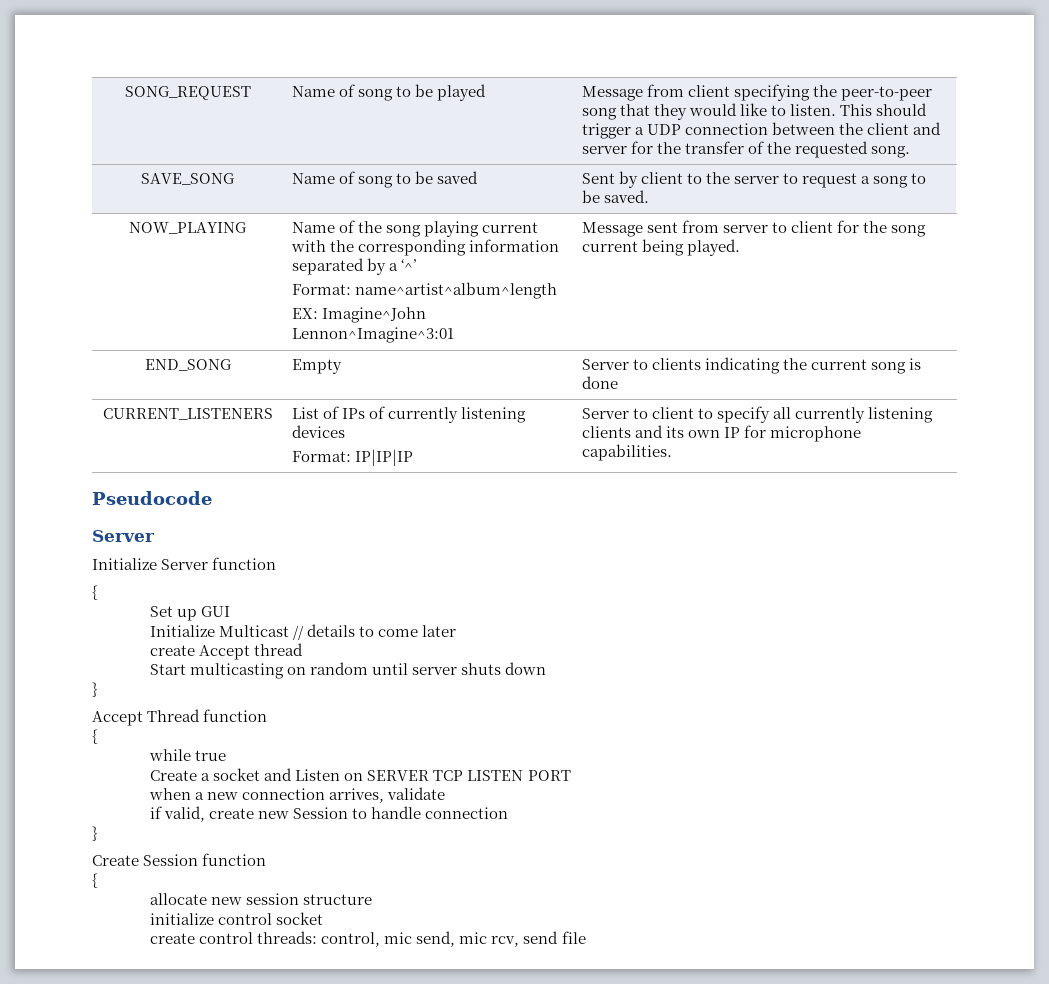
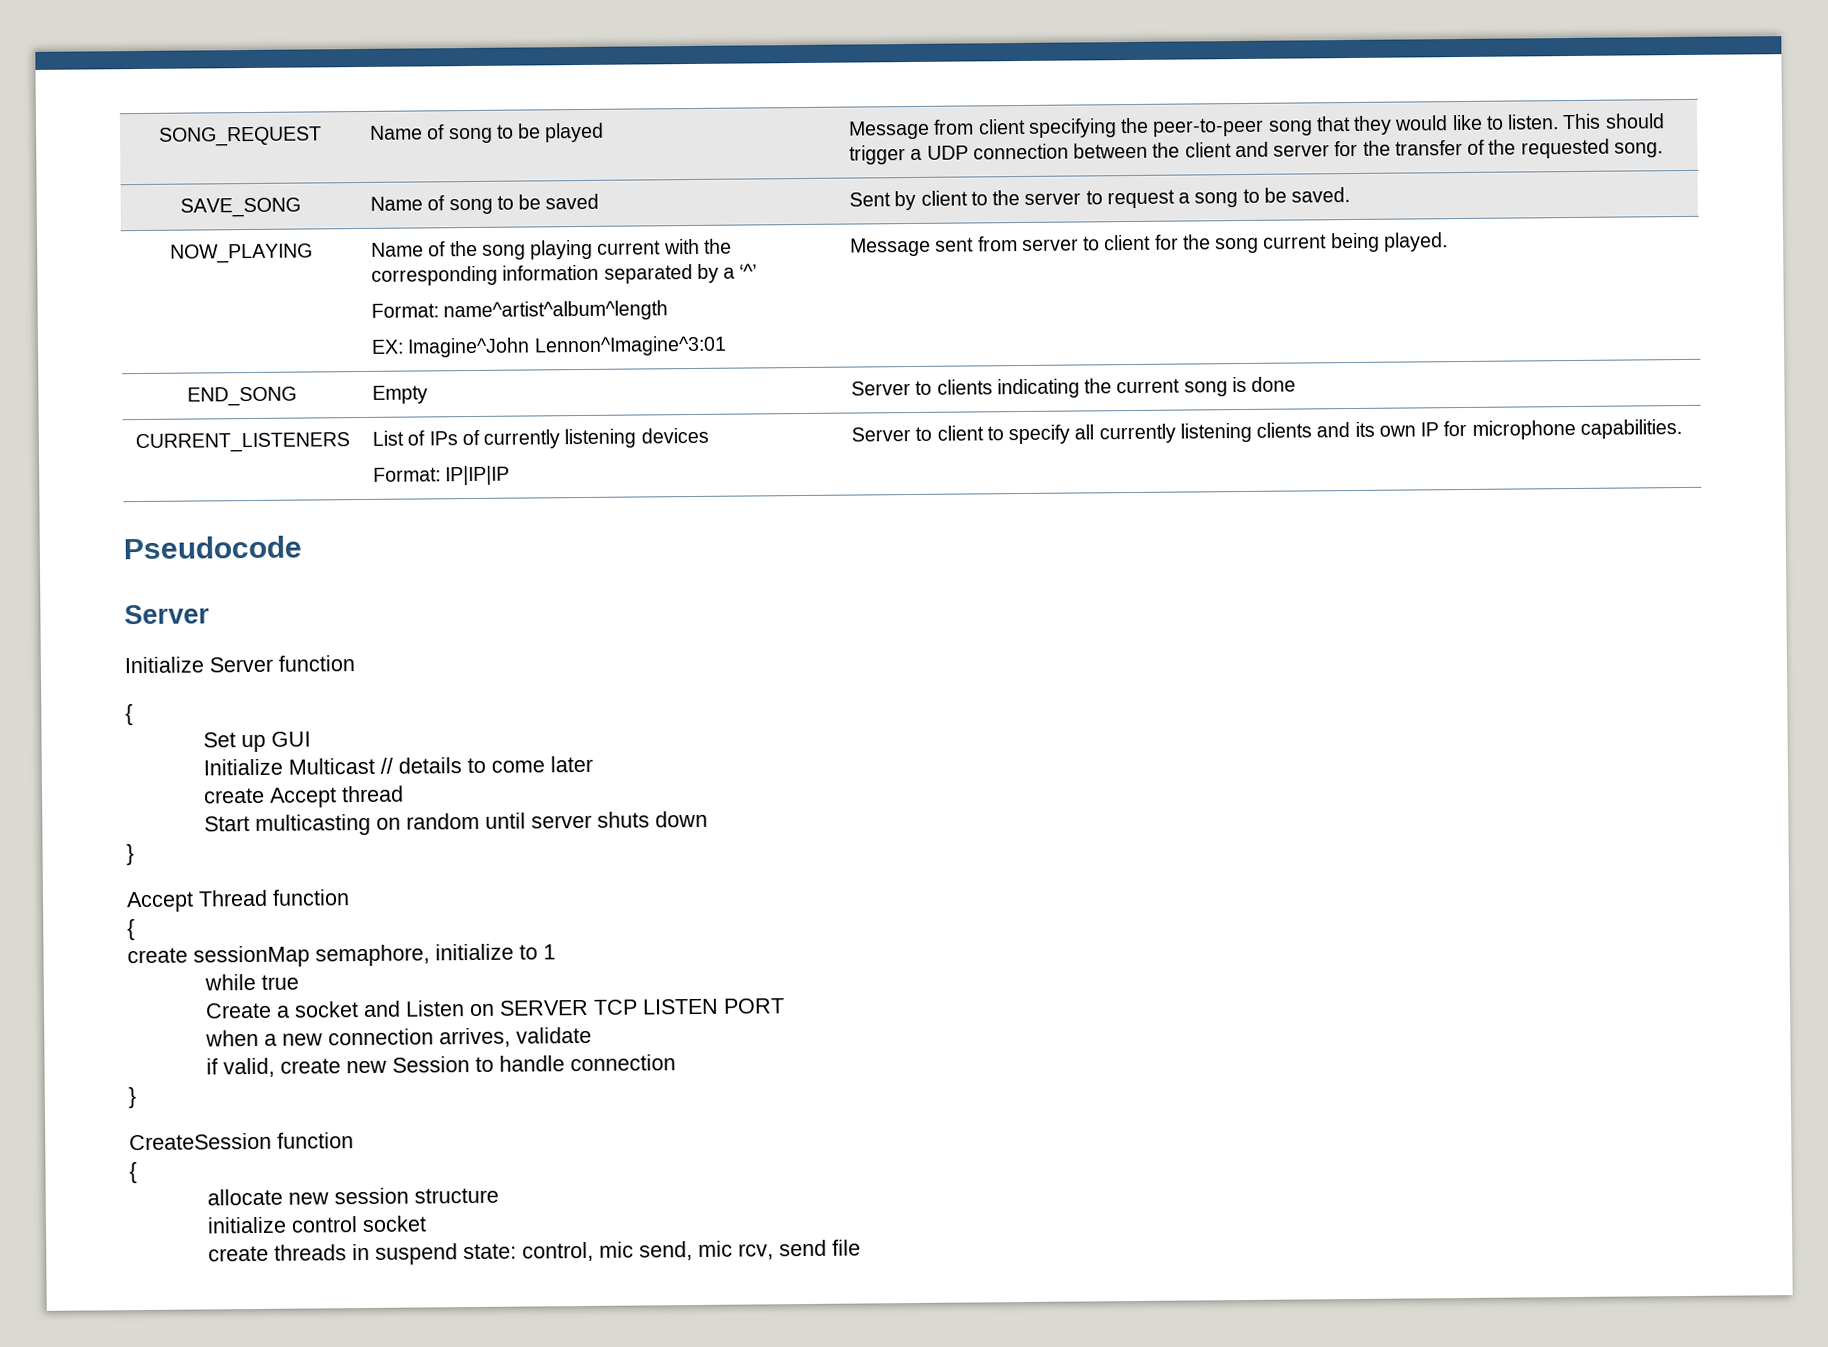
(98, 736) none -> [127,943,556,968] // create sessionMap semaphore, initialize to 1
[92,854,199,866] Create Session -> [129,1132,272,1151] CreateSession
[199,931,318,944] control threads: -> [273,1243,517,1265] threads in suspend state:

